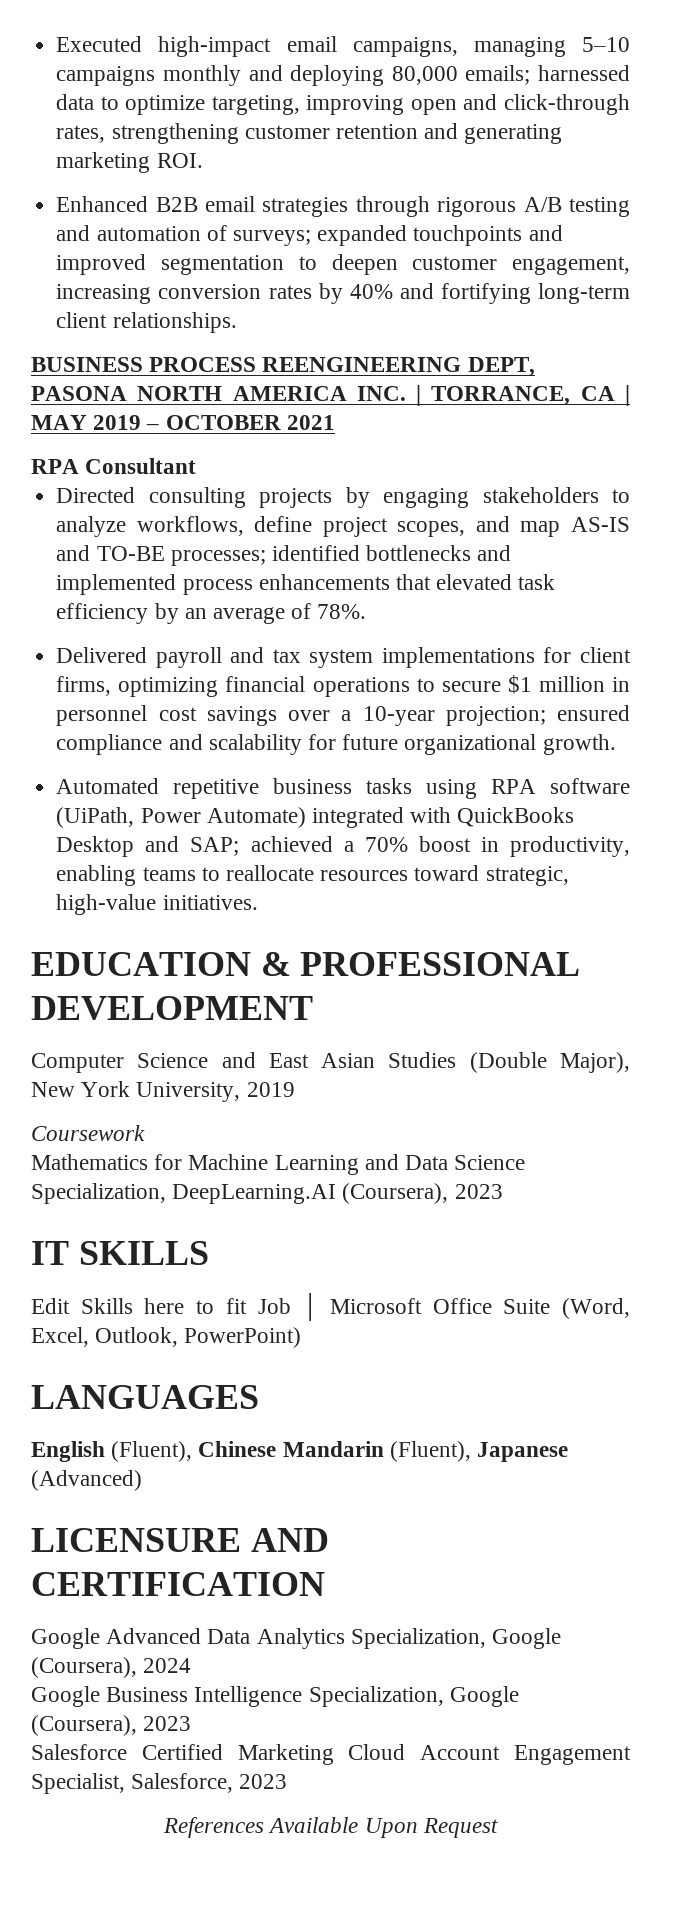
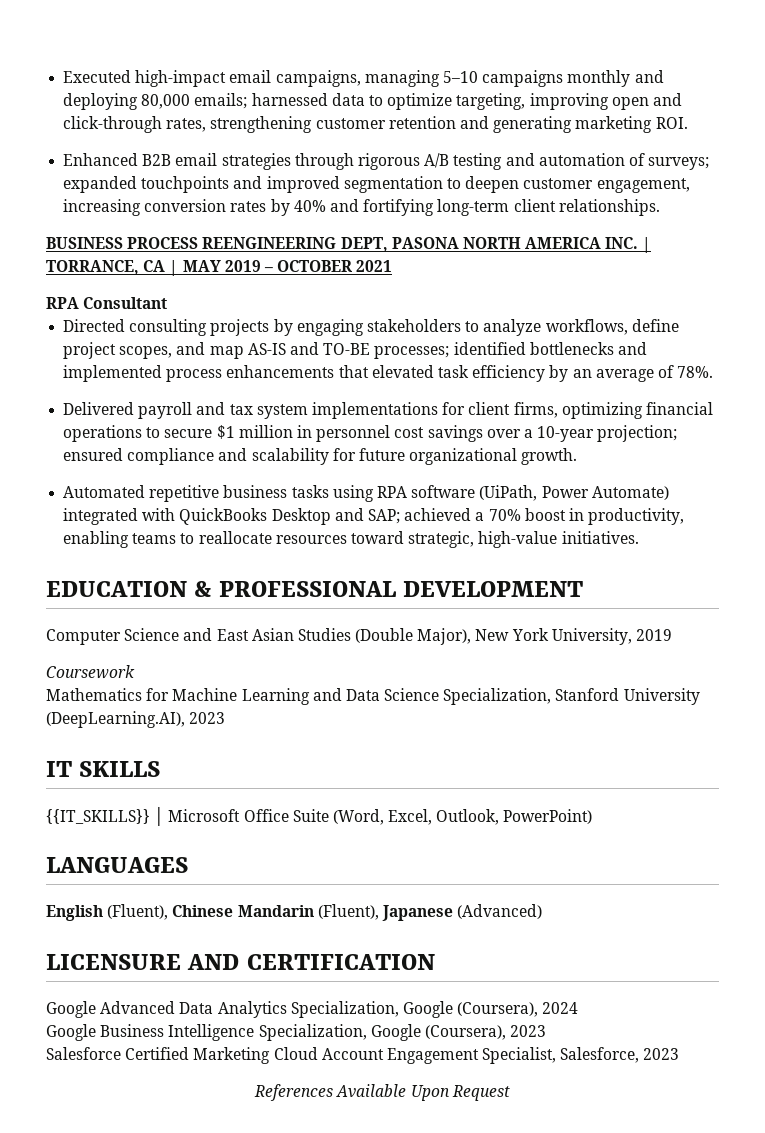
[172,1183,449,1204] DeepLearning.AI (Coursera), -> [555,688,700,705] [46,711,185,728] Stanford University (DeepLearning.AI),
[31,1298,291,1314] Edit Skills here to fit Job -> [46,809,150,824] {{IT_SKILLS}}

